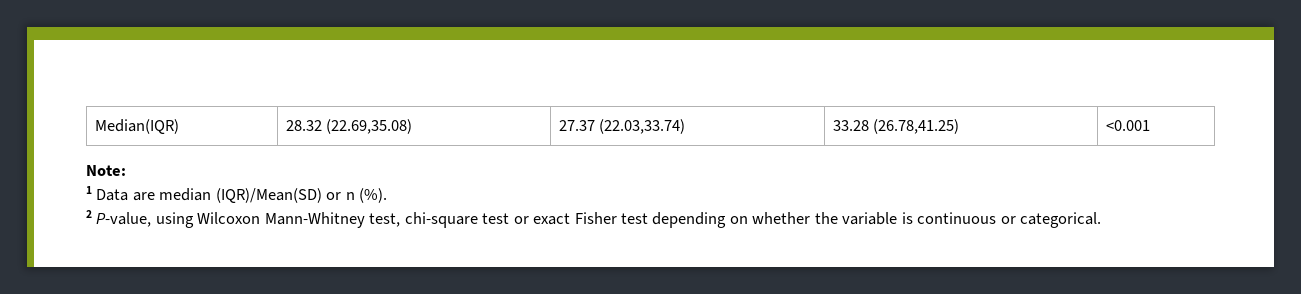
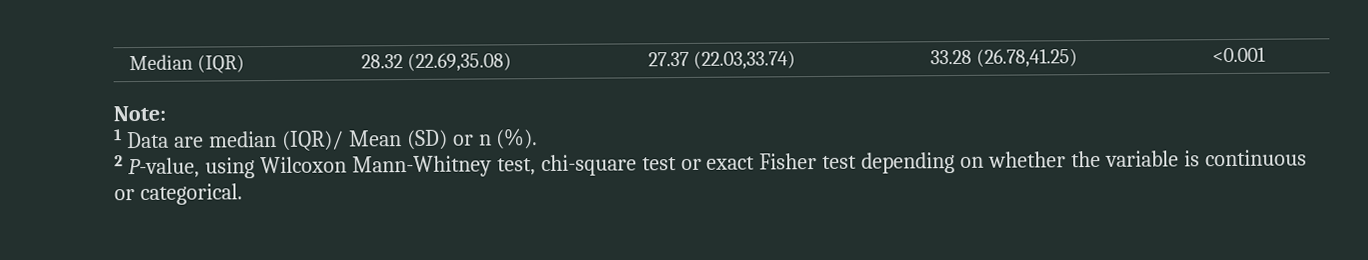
[94,119,179,134] Median(IQR) -> [128,54,246,74] Median (IQR)
[215,188,322,203] (IQR)/Mean(SD) -> [280,129,448,151] (IQR)/ Mean (SD)

